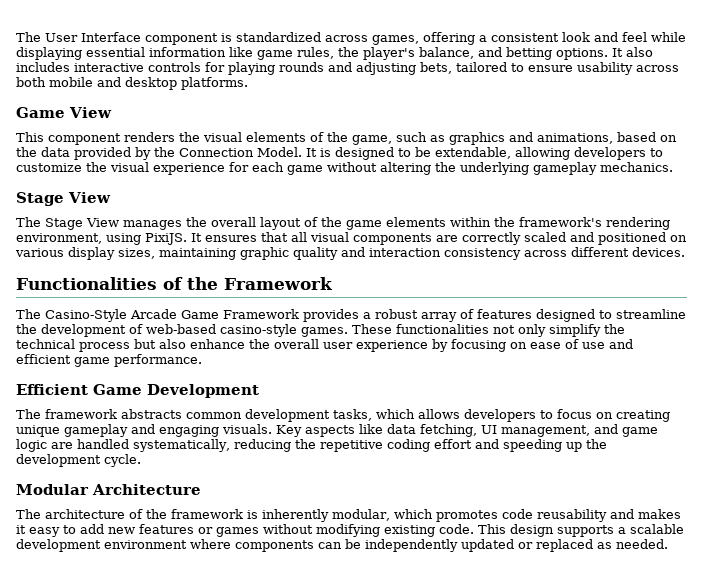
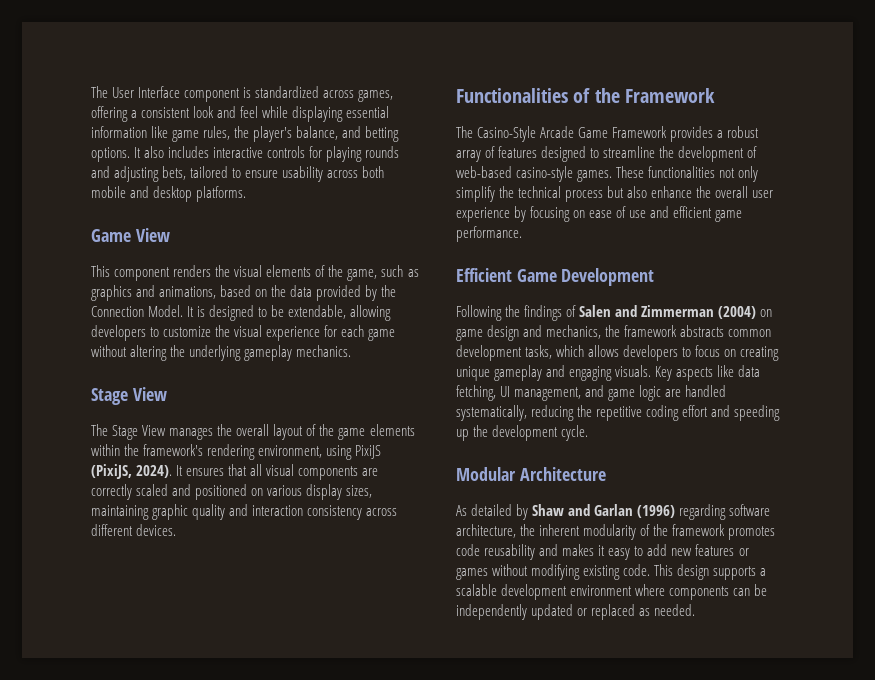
[145,233,187,245] PixiJS. -> [355,445,382,459] [91,464,173,479] PixiJS (PixiJS, 2024).
[16,409,41,419] The -> [456,305,773,321] [456,325,621,341] Following the findings of Salen and Zimmerman (2004) on game design and mechanics, the
[16,509,433,522] The architecture of the framework is inherently modular, which -> [456,504,771,520] [456,524,726,540] As detailed by Shaw and Garlan (1996) regarding software architecture, the inherent modularity of the framework

